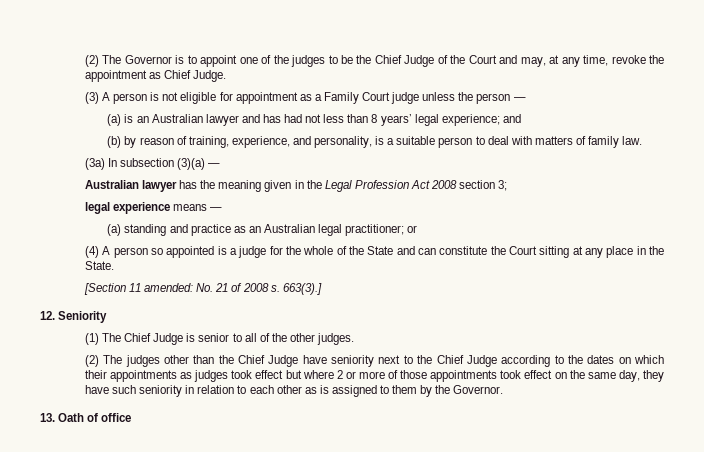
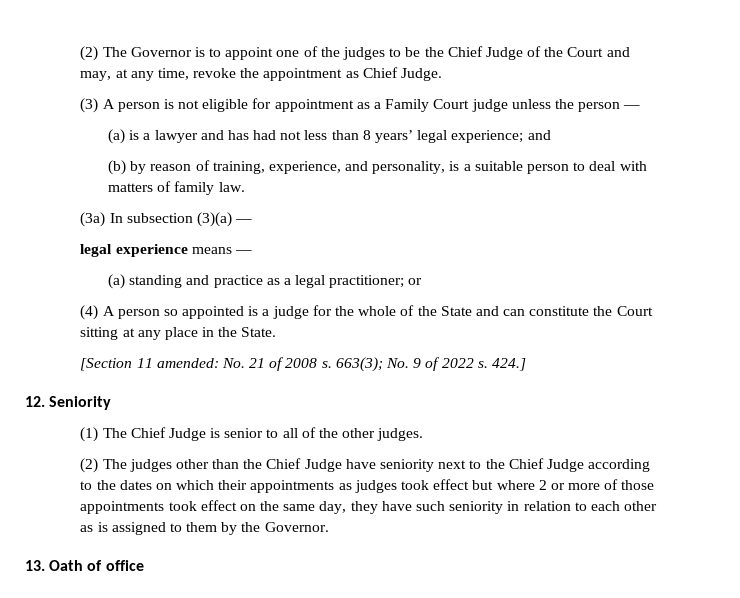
[136,114,203,123] an Australian -> [143,133,151,140] a
[84,180,508,192] // Australian lawyer has the meaning given in the Legal Profession Act 2008 section 3; -> (253, 221) none
[248,224,315,233] an Australian -> [283,278,291,285] a
[282,283,322,295] 663(3).] -> [335,357,526,372] 663(3); No. 9 of 2022 s. 424.]

